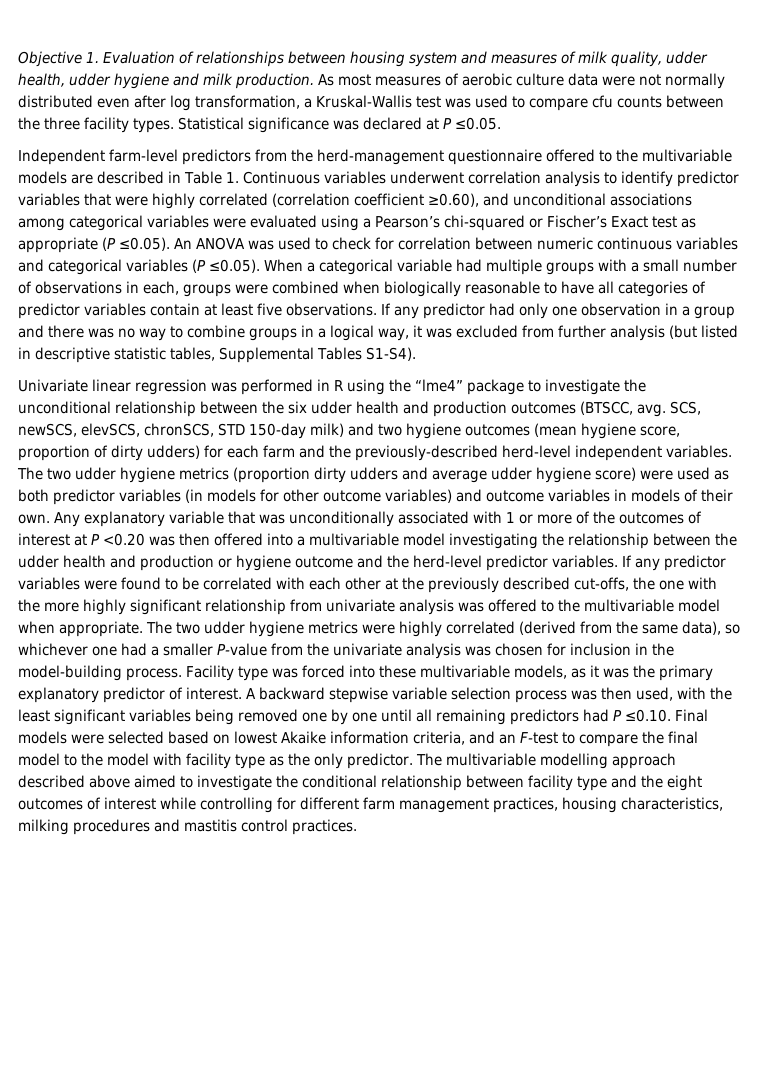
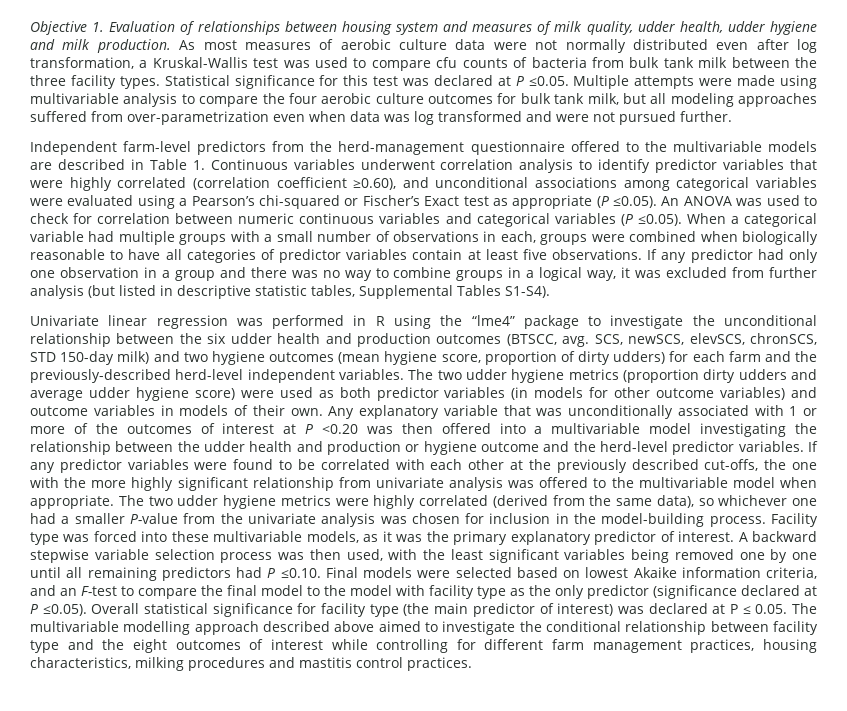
(662, 102) none -> [513,57,728,68] of bacteria from bulk tank milk
(329, 125) none -> [319,75,399,86] for this test
(501, 123) none -> [573,75,817,89] [30,93,817,107] [30,111,732,125] Multiple attempts were made using multivariable analysis to compare the four aerobic culture outcomes for bulk tank milk, but all modeling approaches suffered from over-parametrization even when data was log transformed and were not pursued further.
[347,753,413,769] predictor. -> [587,585,817,599] [30,603,788,617] predictor (significance declared at P ≤0.05). Overall statistical significance for facility type (the main predictor of interest) was declared at P ≤ 0.05.

